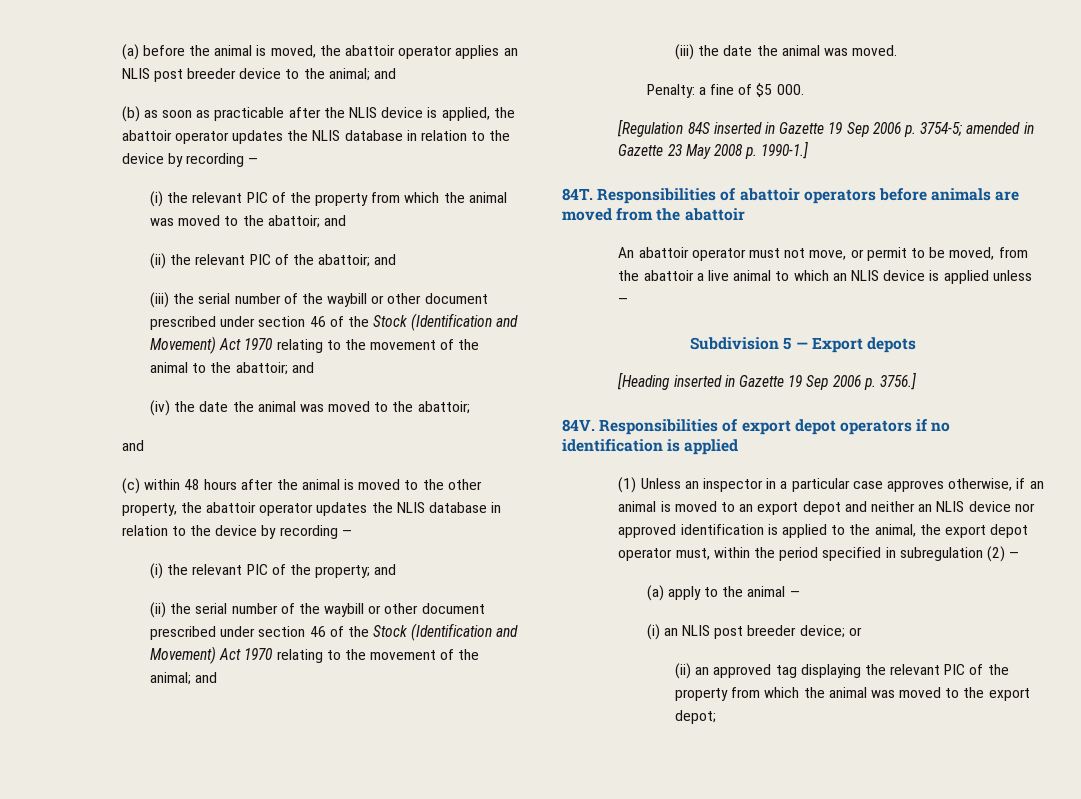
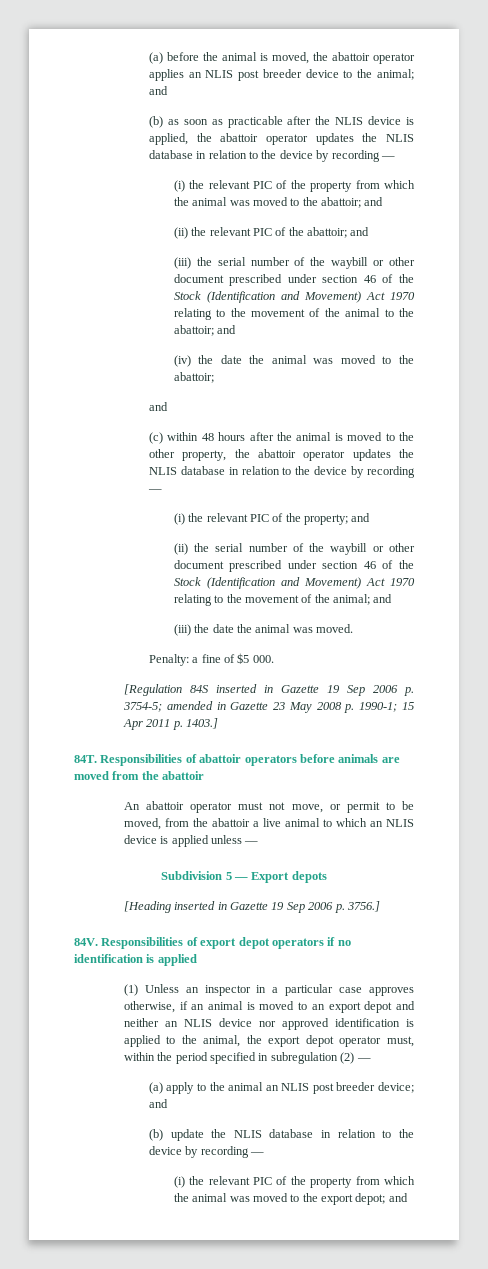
[761,141,809,159] 1990-1.] -> [359,702,414,712] [122,718,219,730] 1990-1; 15 Apr 2011 p. 1403.]
[789,591,800,597] [646,624,660,640] — // (i) -> (264, 1086) none
[848,627,862,636] [674,663,861,679] or // (ii) an approved tag displaying -> [148,1099,168,1108] [148,1129,415,1141] [148,1146,265,1158] [173,1176,185,1188] and // (b) update the NLIS database in relation to the device by recording — // (i)
(716, 717) none -> [388,1193,408,1202] and

